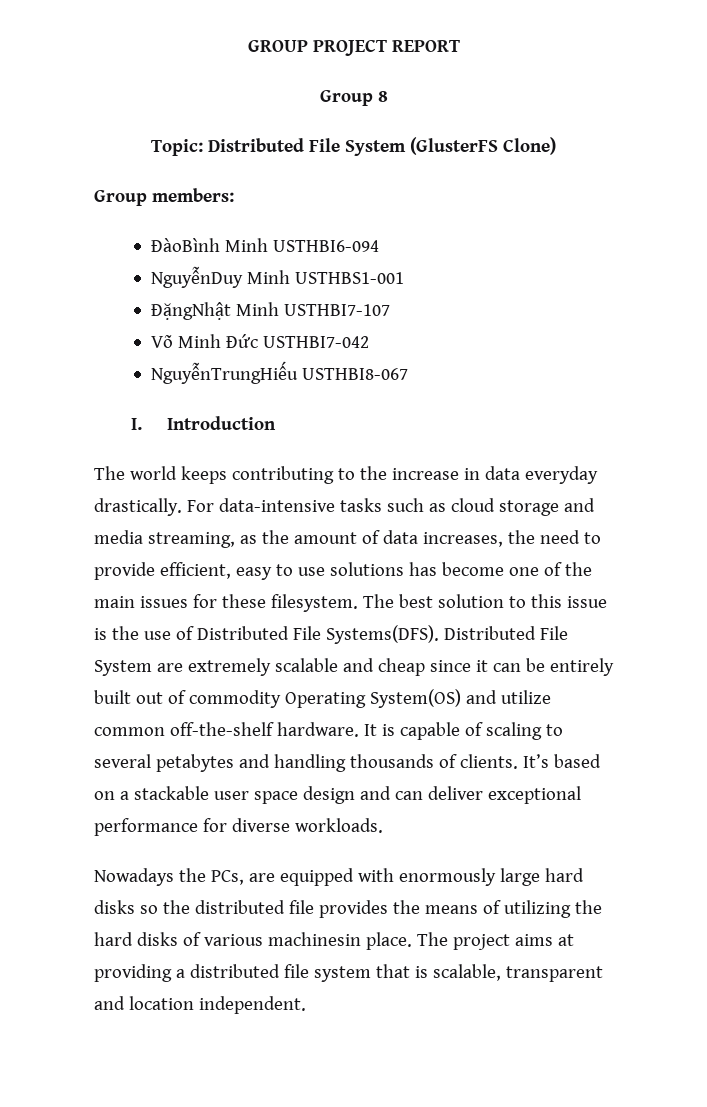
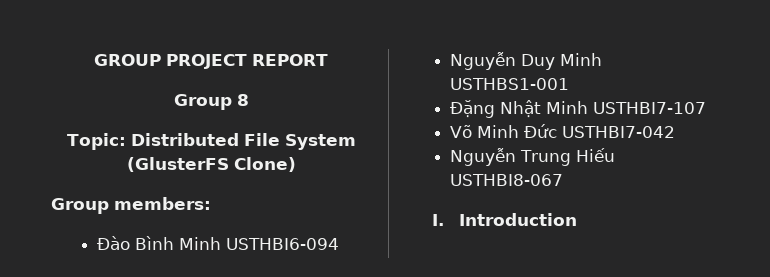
[150,238,220,252] ĐàoBình -> [96,236,174,250] Đào Bình
[150,266,243,288] NguyễnDuy -> [449,52,555,70] Nguyễn Duy
[150,302,231,320] ĐặngNhật -> [449,100,541,118] Đặng Nhật
[150,361,298,384] NguyễnTrungHiếu -> [449,148,615,166] Nguyễn Trung Hiếu
[94,466,598,484] [94,498,595,516] [94,530,601,548] [94,562,592,580] [94,594,607,612] [94,625,568,644] [94,658,614,676] [94,689,551,708] [94,722,563,740] [94,754,601,772] [94,786,581,804] [94,818,383,836] [94,868,584,886] [94,900,602,918] [94,932,574,950] [94,964,603,982] [94,996,306,1014] // The world keeps contributing to the increase in data everyday drastically. For data-intensive tasks such as cloud storage and media streaming, as the amount of data increases, the need to provide efficient, easy to use solutions has become one of the main issues for these filesystem. The best solution to this issue is the use of Distributed File Systems(DFS). Distributed File System are extremely scalable and cheap since it can be entirely built out of commodity Operating System(OS) and utilize common off-the-shelf hardware. It is capable of scaling to several petabytes and handling thousands of clients. It’s based on a stackable user space design and can deliver exceptional performance for diverse workloads. // Nowadays the PCs, are equipped with enormously large hard disks so the distributed file provides the means of utilizing the hard disks of various machinesin place. The project aims at providing a distributed file system that is scalable, transparent and location independent. -> (578, 219) none

